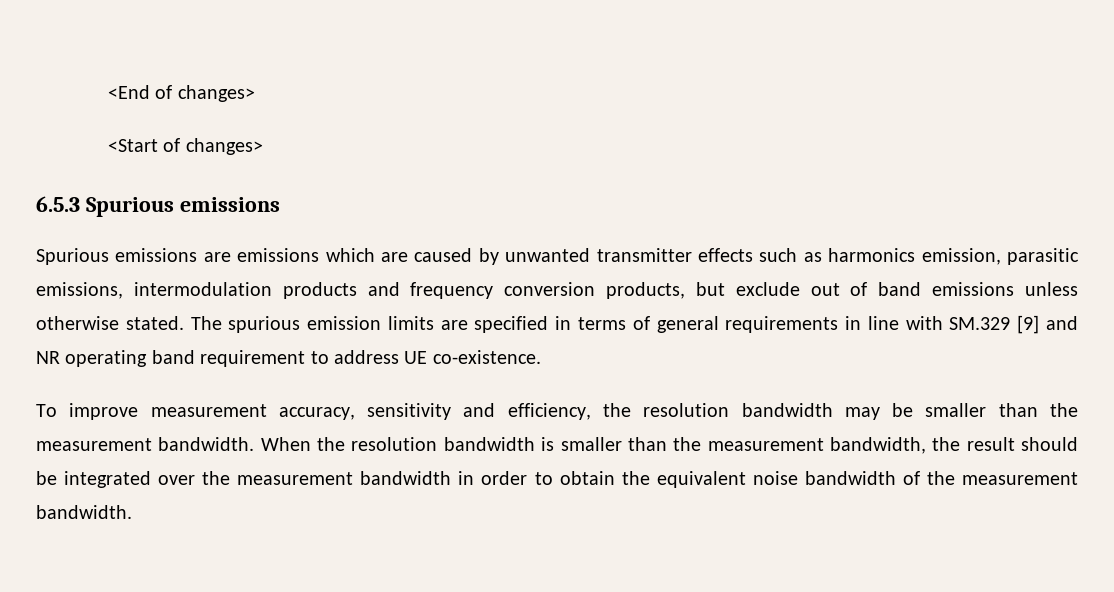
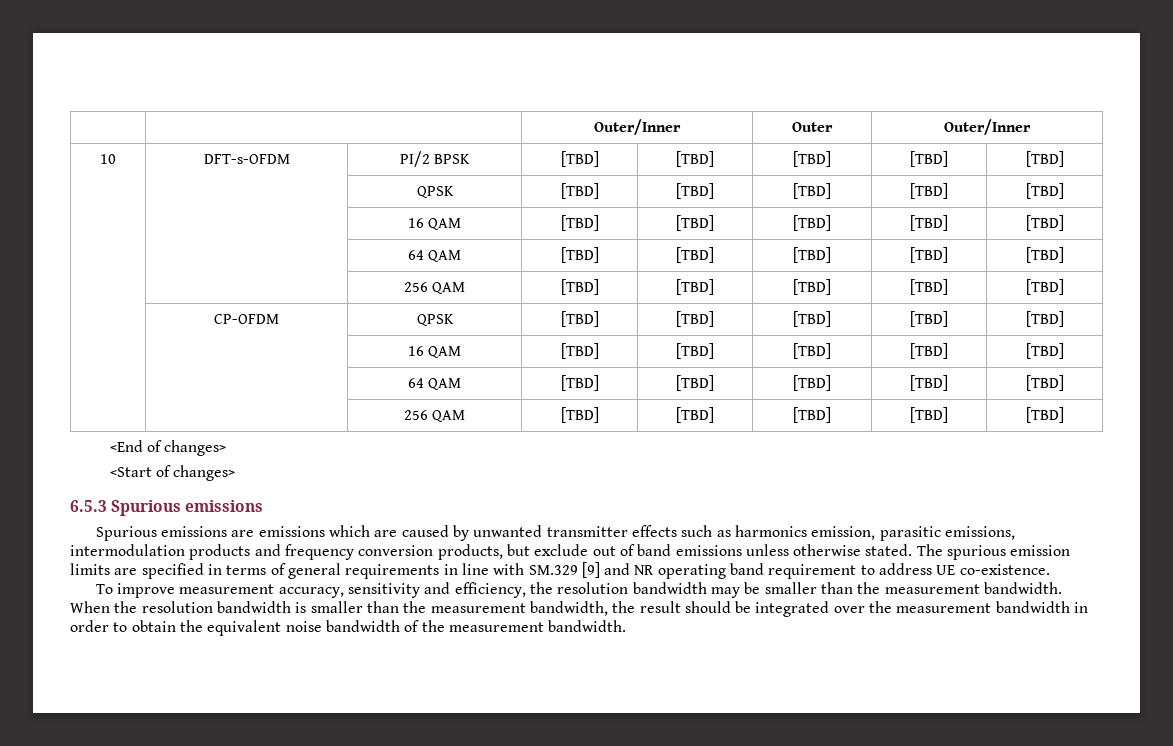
(107, 92) none -> [594,119,681,135] [792,122,833,132] [944,119,1031,135] [100,154,116,164] [203,154,290,164] [399,151,471,167] [560,151,599,167] [676,151,714,167] [793,151,831,167] [910,151,948,167] [1025,151,1064,167] [416,186,454,198] [560,183,599,199] [676,183,714,199] [793,183,831,199] [910,183,948,199] [1025,183,1064,199] [407,218,462,230] [560,215,599,231] [676,215,714,231] [793,215,831,231] [910,215,948,231] [1025,215,1064,231] [407,250,462,262] [560,247,599,263] [676,247,714,263] [793,247,831,263] [910,247,948,263] [1025,247,1064,263] [403,282,466,294] [560,279,599,295] [676,279,714,295] [793,279,831,295] [910,279,948,295] [1025,279,1064,295] [214,314,279,324] [416,314,454,326] [560,311,599,327] [676,311,714,327] [793,311,831,327] [910,311,948,327] [1025,311,1064,327] [407,346,462,358] [560,343,599,359] [676,343,714,359] [793,343,831,359] [910,343,948,359] [1025,343,1064,359] [407,378,462,390] [560,375,599,391] [676,375,714,391] [793,375,831,391] [910,375,948,391] [1025,375,1064,391] [403,410,466,422] [560,407,599,423] [676,407,714,423] [793,407,831,423] [910,407,948,423] [1025,407,1064,423] | | Outer/Inner | Outer | Outer/Inner // 10 | DFT-s-OFDM | PI/2 BPSK | [TBD] | [TBD] | [TBD] | [TBD] | [TBD] // | | QPSK | [TBD] | [TBD] | [TBD] | [TBD] | [TBD] // | | 16 QAM | [TBD] | [TBD] | [TBD] | [TBD] | [TBD] // | | 64 QAM | [TBD] | [TBD] | [TBD] | [TBD] | [TBD] // | | 256 QAM | [TBD] | [TBD] | [TBD] | [TBD] | [TBD] // | CP-OFDM | QPSK | [TBD] | [TBD] | [TBD] | [TBD] | [TBD] // | | 16 QAM | [TBD] | [TBD] | [TBD] | [TBD] | [TBD] // | | 64 QAM | [TBD] | [TBD] | [TBD] | [TBD] | [TBD] // | | 256 QAM | [TBD] | [TBD] | [TBD] | [TBD] | [TBD] //

